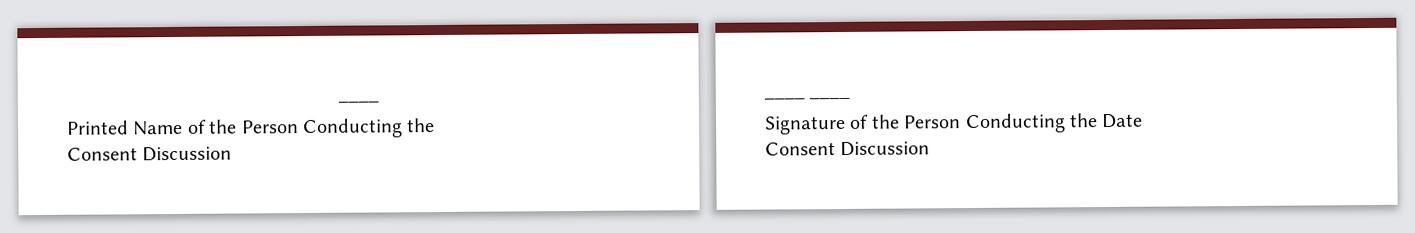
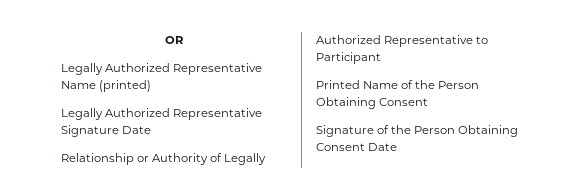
[337,99,379,103] ____ -> [164,36,184,44] [61,63,263,75] [61,80,152,92] [61,108,263,120] [61,125,152,137] [61,153,267,165] [316,35,489,47] [316,52,381,64] OR // Legally Authorized Representative Name (printed) // Legally Authorized Representative Signature Date // Relationship or Authority of Legally Authorized Representative to Participant
[303,118,436,139] [67,146,233,162] [764,95,851,100] Conducting the // Consent Discussion // ____ ____ -> [316,97,429,109] Obtaining Consent
[964,113,1144,134] [765,141,931,157] Conducting the Date // Consent Discussion -> [458,125,519,137] [316,143,398,151] Obtaining Consent Date

